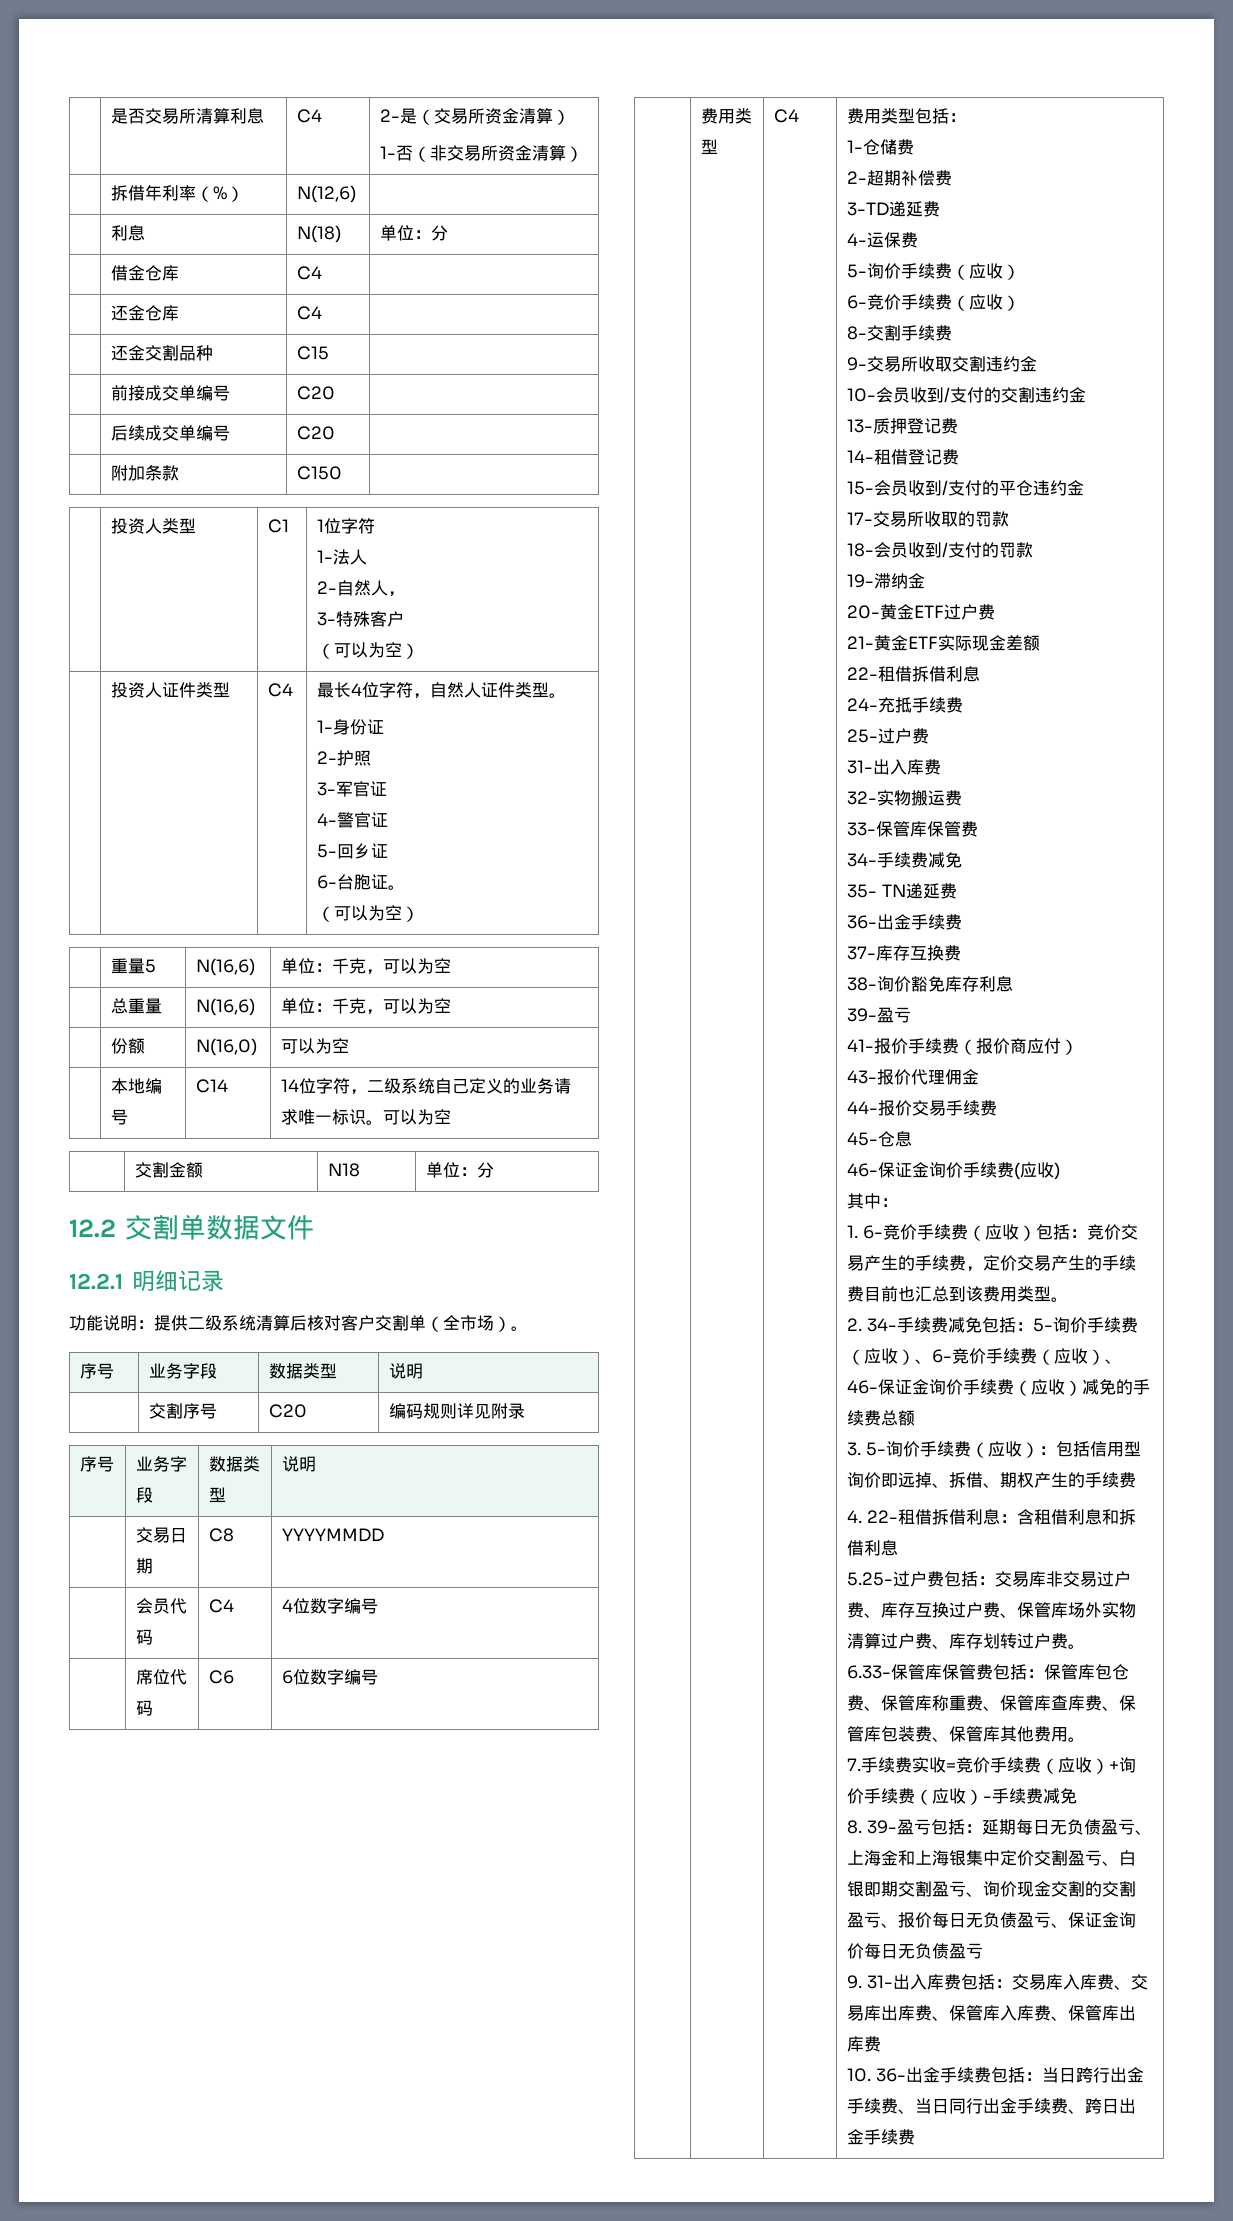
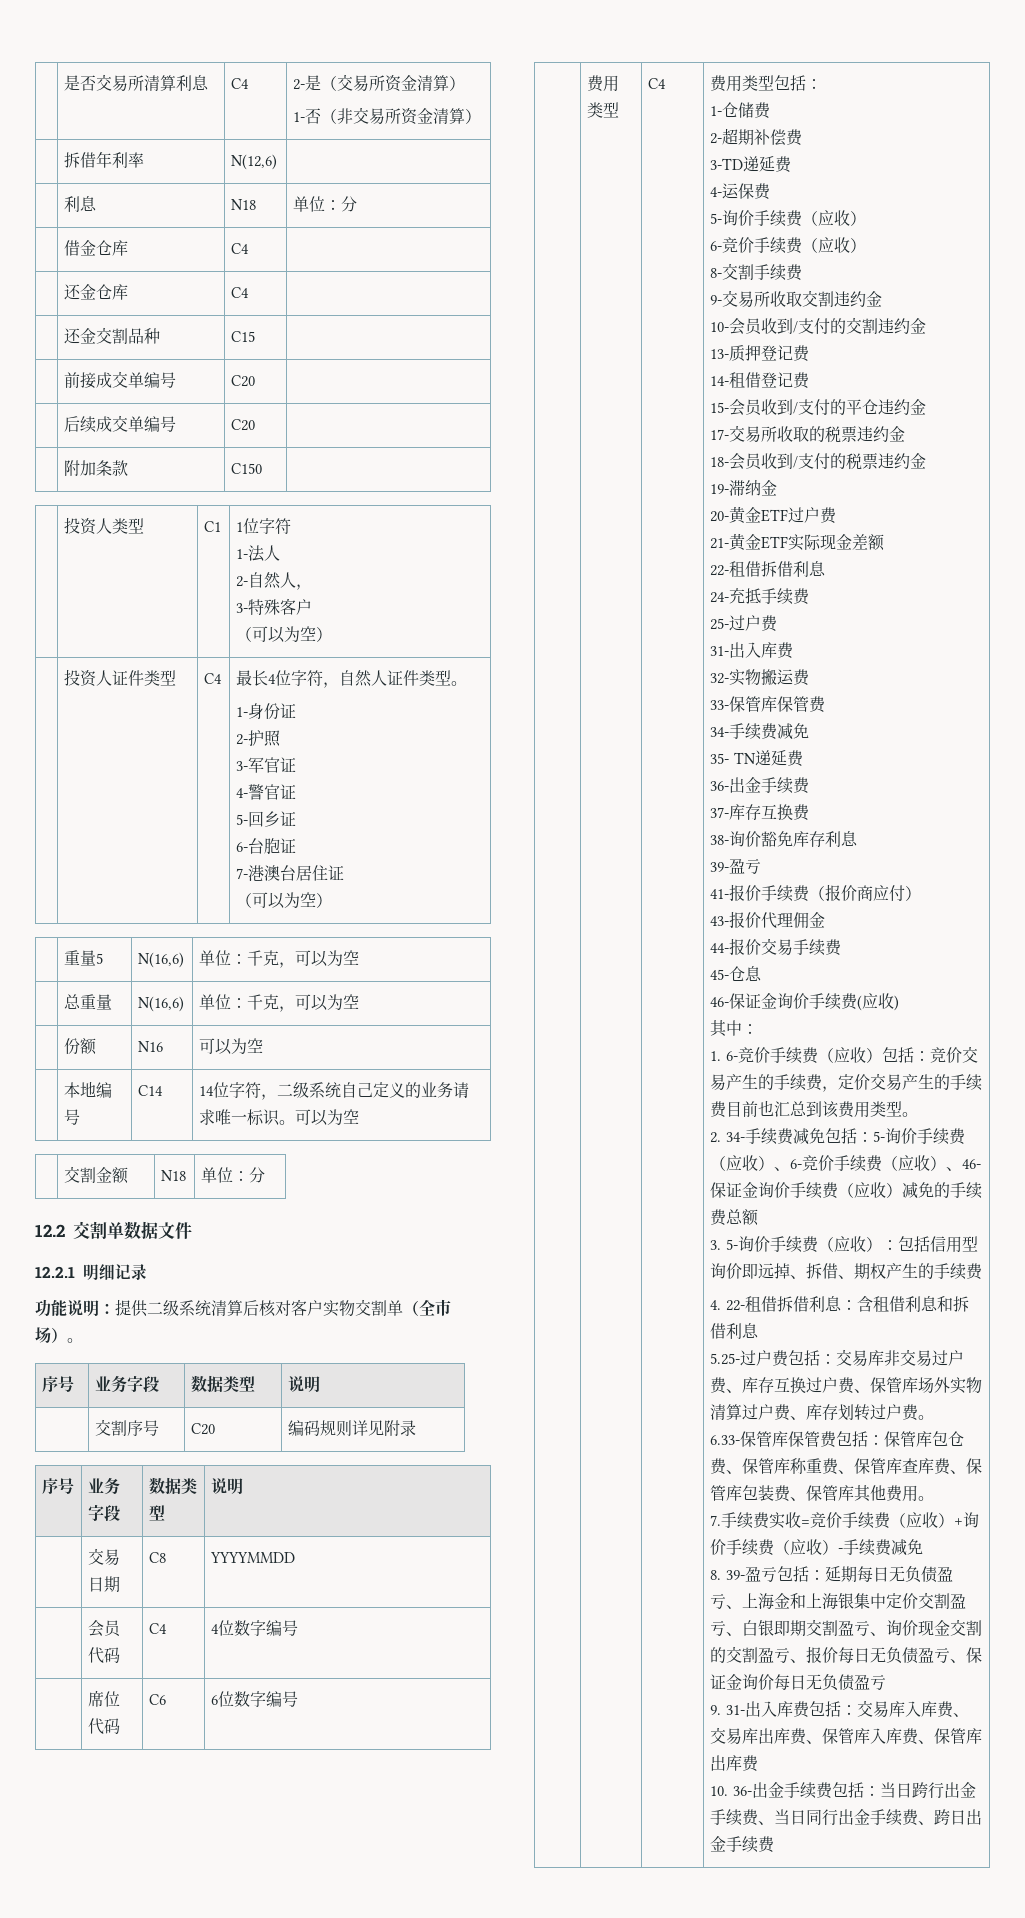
[196,186,245,202] （%） -> (145, 160) none
[297,225,342,243] N(18) -> [231,199,257,210] N18
[388,885,406,890] 。 -> [236,865,345,882] // 7-港澳台居住证
[196,1038,258,1056] N(16,0) -> [138,1041,164,1052] N16
(375, 1323) none -> [323,1300,355,1317] 实物
[975,511,1010,527] 罚款 -> [825,426,906,443] 税票违约金
[999,542,1034,558] 罚款 -> [846,453,927,470] 税票违约金

